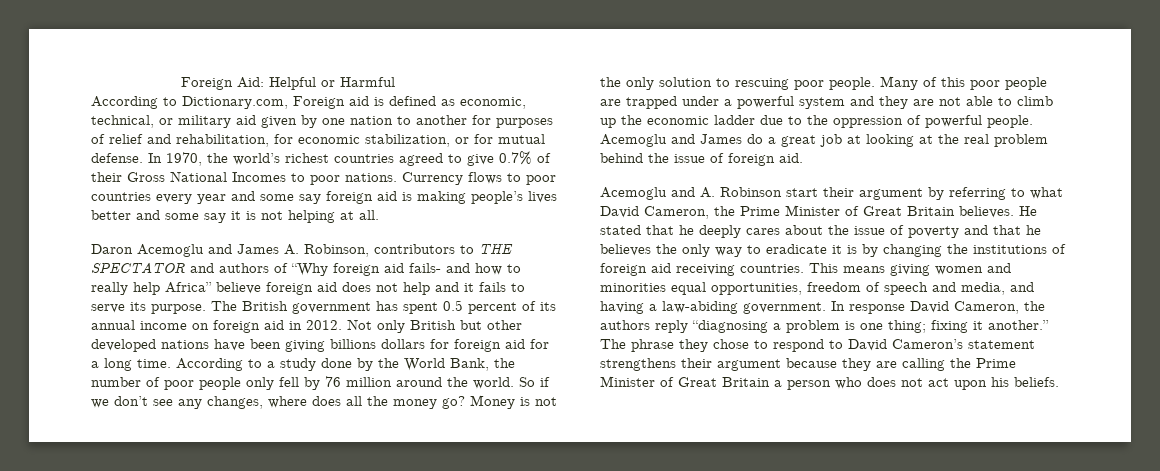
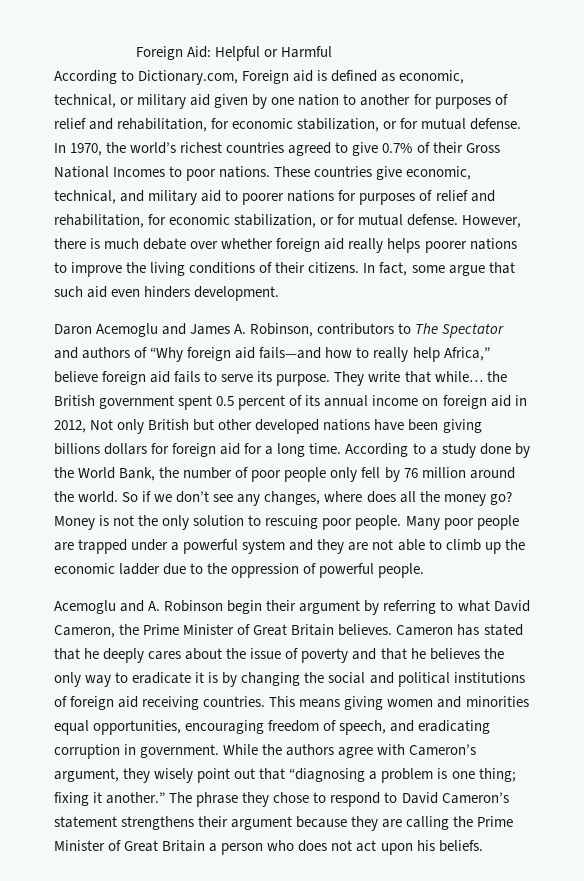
[402,172,556,185] [91,191,557,204] [91,210,379,223] Currency flows to poor countries every year and some say foreign aid is making people’s lives better and some say it is not helping at all. -> [274,166,472,180] [54,190,495,205] [54,214,522,228] [54,238,517,253] [54,262,515,277] [54,286,280,301] These countries give economic, technical, and military aid to poorer nations for purposes of relief and rehabilitation, for economic stabilization, or for mutual defense. However, there is much debate over whether foreign aid really helps poorer nations to improve the living conditions of their citizens. In fact, some argue that such aid even hinders development.
[479,243,513,254] [91,262,185,273] THE SPECTATOR -> [415,323,505,338] The Spectator
[409,263,470,273] fails- and -> [259,347,322,359] fails—and
[165,282,212,293] Africa” -> [443,347,490,361] Africa,”
[342,282,474,295] does not help and it -> (171, 377) none
[211,301,237,311] The -> [334,371,507,386] They write that while… the
[376,301,398,311] has -> (175, 402) none
[306,320,342,330] 2012. -> [54,420,86,433] 2012,
[923,77,965,87] of this -> (440, 523) none
[600,134,1048,147] [600,153,803,166] Acemoglu and James do a great job at looking at the real problem behind the issue of foreign aid. -> (425, 570) none
[786,188,818,197] start -> [227,600,263,614] begin
[1019,206,1037,216] He -> [396,624,480,636] Cameron has
(968, 249) none -> [328,672,450,687] social and political
(802, 289) none -> [185,720,265,734] encouraging
[884,282,1034,295] [600,301,1045,314] [600,320,688,333] speech and media, and having a law-abiding government. In response David Cameron, the authors reply -> [339,720,491,735] [54,744,477,759] [54,768,286,783] speech, and eradicating corruption in government. While the authors agree with Cameron’s argument, they wisely point out that

